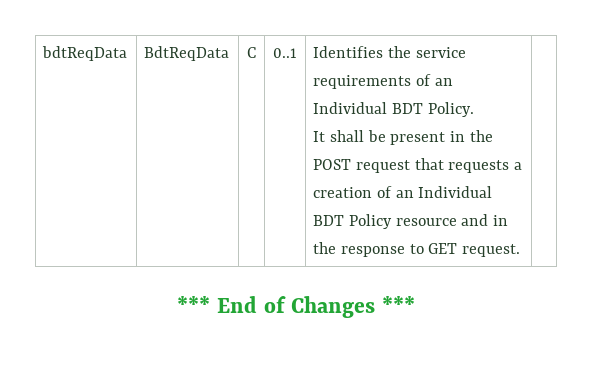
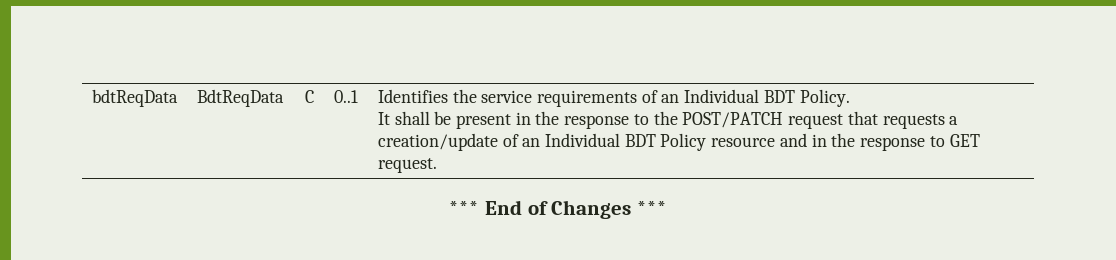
[313,159,352,170] POST -> [564,111,784,129] response to the POST/PATCH
[313,187,373,198] creation -> [377,133,498,151] creation/update

